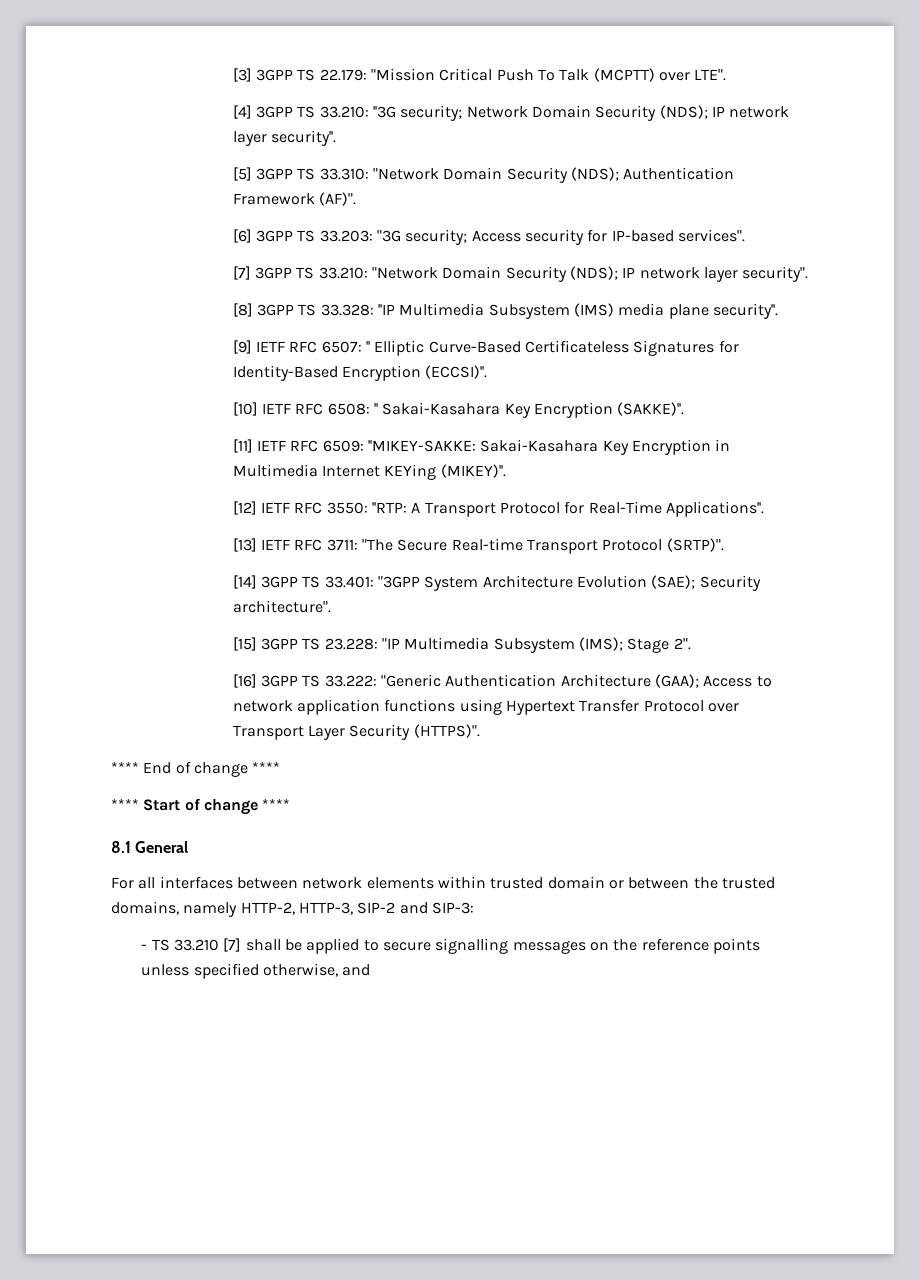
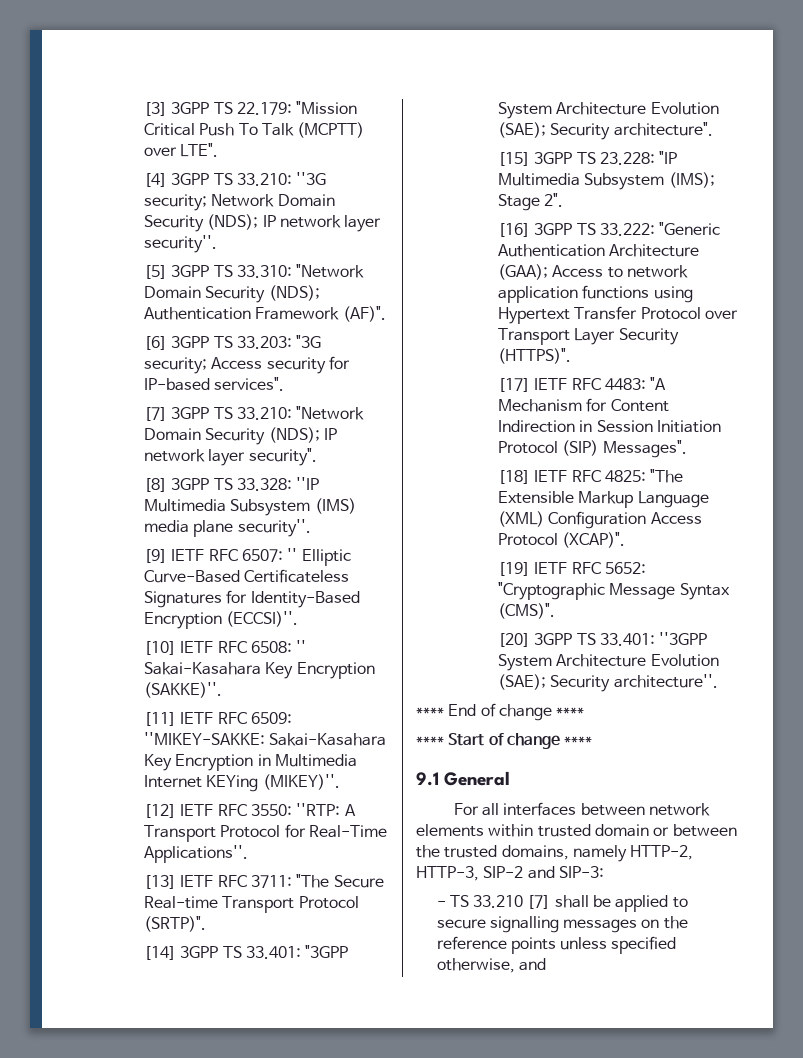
(480, 731) none -> [497,377,667,392] [497,398,669,412] [497,420,721,433] [497,440,687,458] [497,469,684,484] [497,491,709,508] [497,511,702,529] [497,532,626,548] [497,562,646,576] [497,582,730,600] [497,603,555,619] [497,632,708,647] [497,654,719,671] [497,674,718,692] // [17] IETF RFC 4483: "A Mechanism for Content Indirection in Session Initiation Protocol (SIP) Messages". // [18] IETF RFC 4825: "The Extensible Markup Language (XML) Configuration Access Protocol (XCAP)". // [19] IETF RFC 5652: "Cryptographic Message Syntax (CMS)". // [20] 3GPP TS 33.401: ''3GPP System Architecture Evolution (SAE); Security architecture''.
[111,841,131,853] 8.1 -> [416,772,439,786] 9.1

